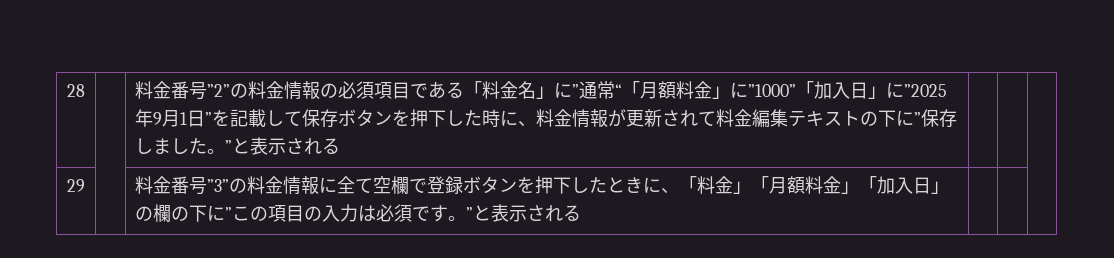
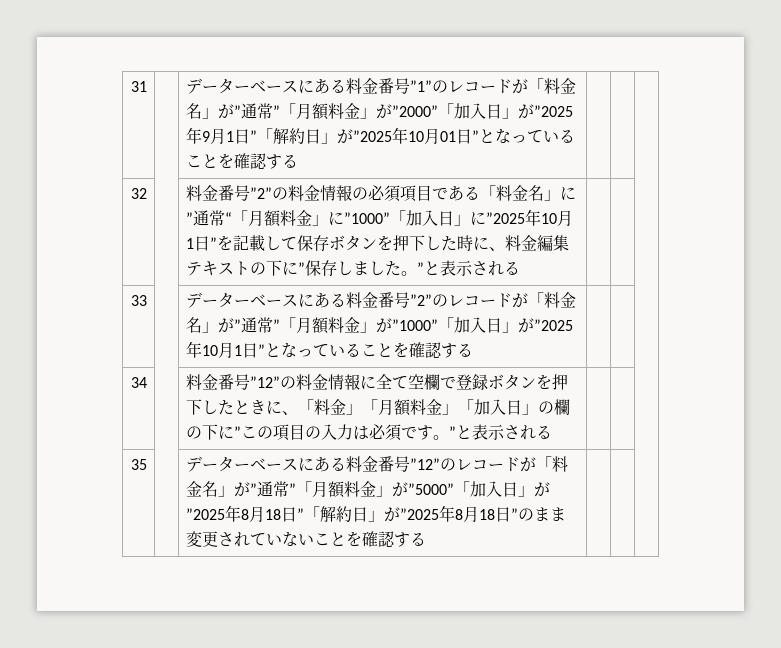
[67,84,85,97] 28 -> [130,81,147,92] [185,78,576,94] [185,103,573,120] [185,127,575,144] [185,153,298,169] [130,188,147,199] 31 | | データーベースにある料金番号”1”のレコードが「料金名」が”通常”「月額料金」が”2000”「加入日」が”2025年9月1日”「解約日」が”2025年10月01日”となっていることを確認する | | | // 32
[153,112,163,125] 9 -> [540,213,557,224] 10
[572,109,753,128] 情報が更新されて料金 -> (537, 243) none
[67,179,85,192] [135,176,230,195] 29 | | 料金番号”3” -> [130,295,147,306] [185,292,576,308] [185,317,573,334] [185,341,473,358] [130,377,147,388] [185,374,280,390] 33 | | データーベースにある料金番号”2”のレコードが「料金名」が”通常”「月額料金」が”1000”「加入日」が”2025年10月1日”となっていることを確認する | | | // 34 | | 料金番号”12”
(582, 213) none -> [130,459,147,470] [185,456,568,472] [185,481,550,498] [185,505,566,522] [185,531,426,547] // 35 | | データーベースにある料金番号”12”のレコードが「料金名」が”通常”「月額料金」が”5000”「加入日」が”2025年8月18日”「解約日」が”2025年8月18日”のまま変更されていないことを確認する | | |

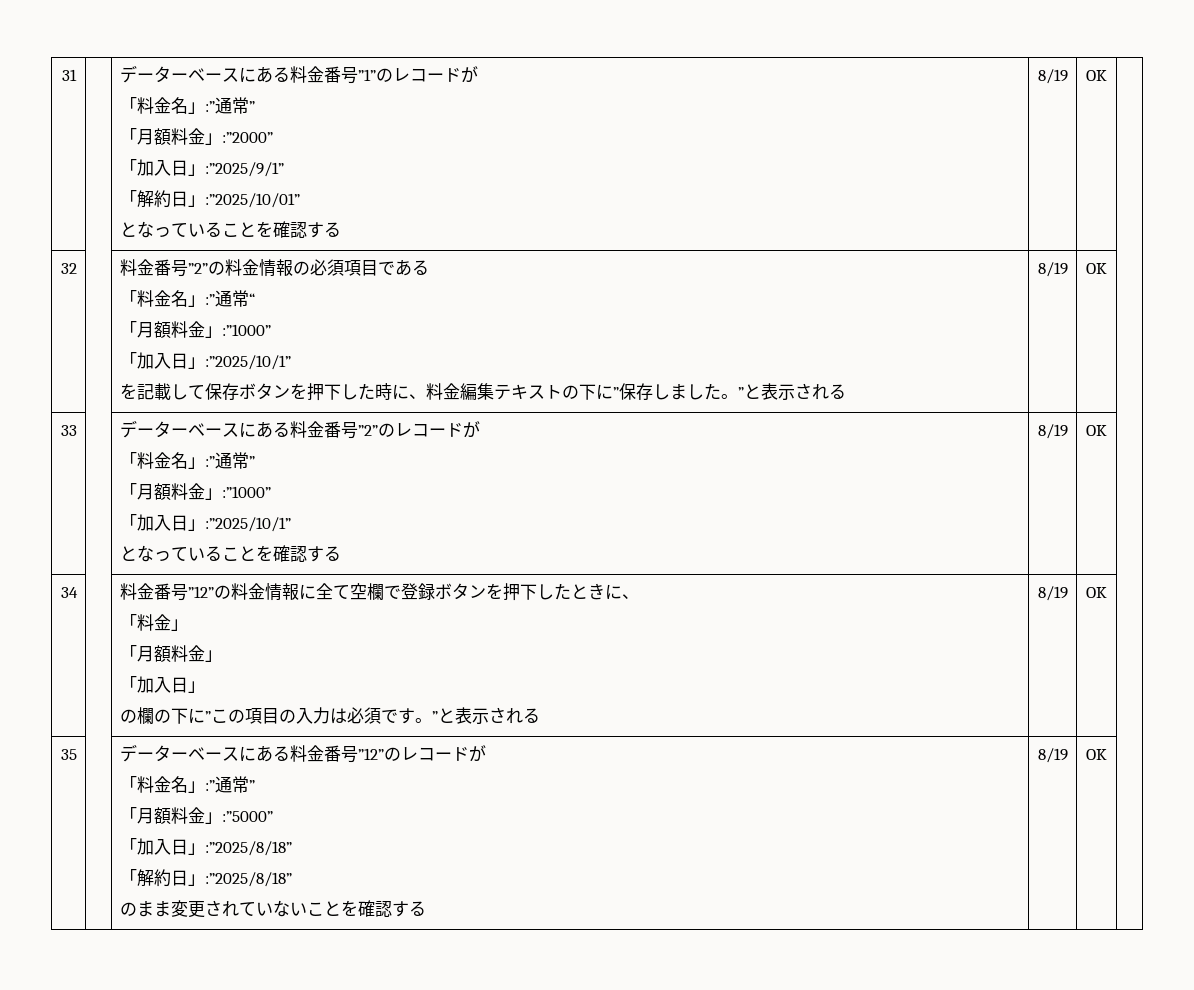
[527,78,576,94] [185,103,573,120] [185,127,575,144] [185,153,298,169] 「料金名」が”通常”「月額料金」が”2000”「加入日」が”2025年9月1日”「解約日」が”2025年10月01日”となっていることを確認する | | -> [119,97,255,114] [119,128,273,145] [119,159,284,177] [119,190,300,208] [119,221,341,238] [1037,69,1068,84] [1086,70,1107,81] // 「料金名」:”通常” // 「月額料金」:”2000” // 「加入日」:”2025/9/1” // 「解約日」:”2025/10/01” // となっていることを確認する | 8/19 | OK
[479,185,576,201] [185,209,573,227] [185,236,217,251] 「料金名」に”通常“「月額料金」に”1000”「加入日」に”2025年10月1日” -> [119,290,255,307] [119,321,271,338] [119,352,291,370] // 「料金名」:”通常“ // 「月額料金」:”1000” // 「加入日」:”2025/10/1” //
(520, 268) | -> [1037,262,1068,277] [1086,263,1107,274] 8/19 | OK
[527,292,576,308] [185,317,573,334] [185,341,473,358] 「料金名」が”通常”「月額料金」が”1000”「加入日」が”2025年10月1日”となっていることを確認する | | -> [119,452,255,469] [119,483,271,500] [119,514,291,532] [119,545,341,562] [1037,424,1068,439] [1086,425,1107,436] // 「料金名」:”通常” // 「月額料金」:”1000” // 「加入日」:”2025/10/1” // となっていることを確認する | 8/19 | OK
(298, 413) none -> (639, 596) //
[361,399,538,416] 「月額料金」「加入日」 -> [119,645,222,662] [119,676,205,693] // 「月額料金」 // 「加入日」 //
(552, 432) | -> [1037,586,1068,601] [1086,587,1107,598] 8/19 | OK
[535,456,568,472] [185,481,550,498] [185,505,518,522] 「料金名」が”通常”「月額料金」が”5000”「加入日」が”2025年8月18日”「解約日」が”2025年8月18日” -> [119,776,255,793] [119,807,273,824] [119,838,292,856] [119,869,292,887] // 「料金名」:”通常” // 「月額料金」:”5000” // 「加入日」:”2025/8/18” // 「解約日」:”2025/8/18” //
(426, 539) | -> [1037,748,1068,763] [1086,749,1107,760] 8/19 | OK

